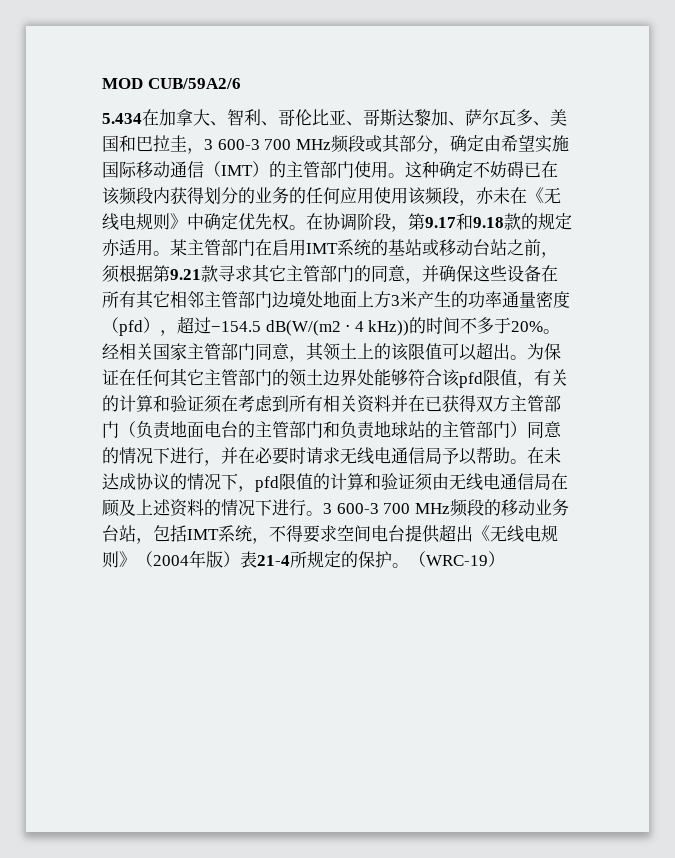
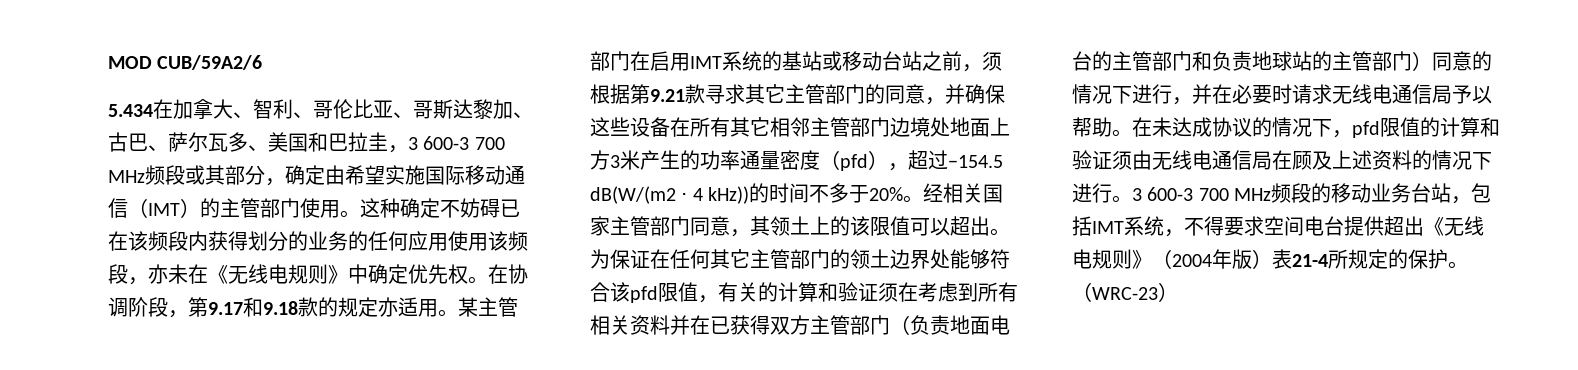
(465, 123) none -> [108,132,168,152] 古巴、
[426,555,488,566] WRC-19 -> [1092,287,1158,300] WRC-23

